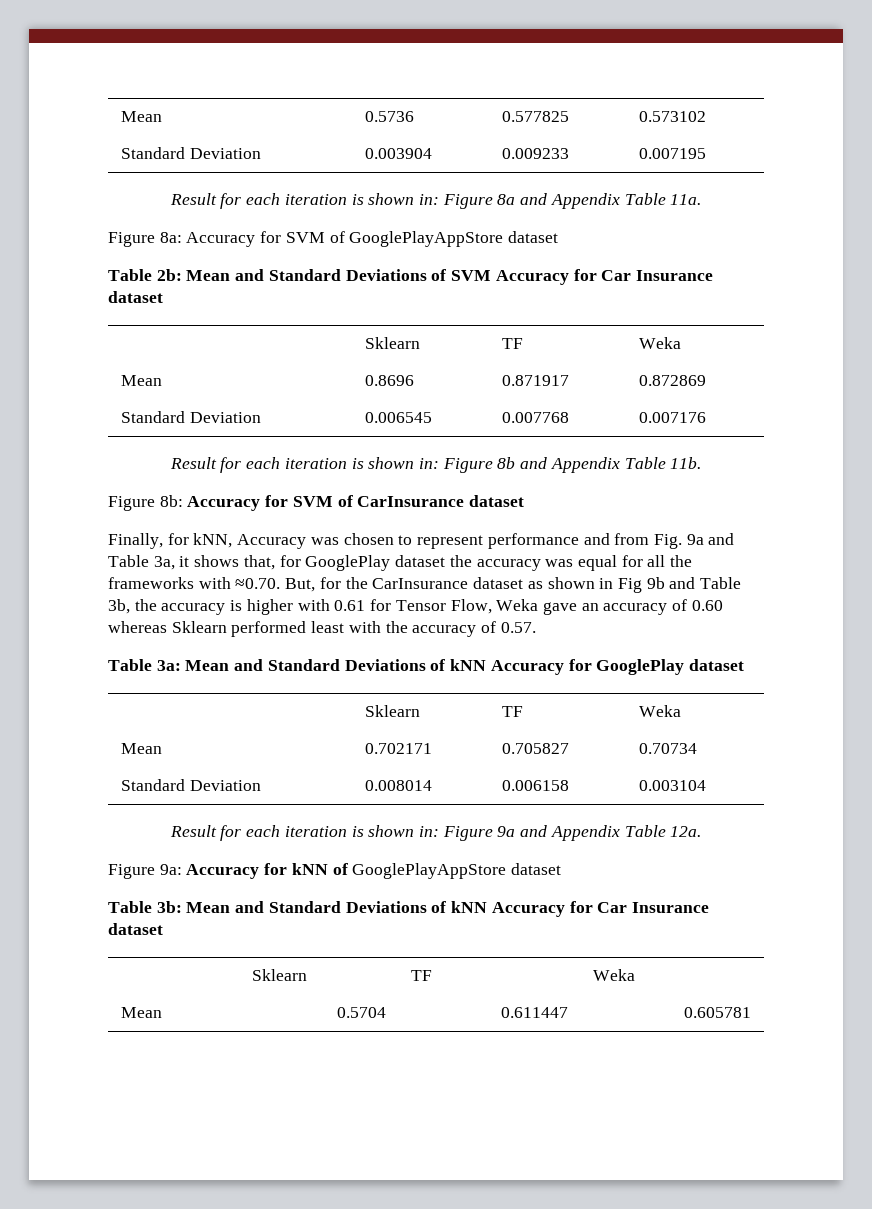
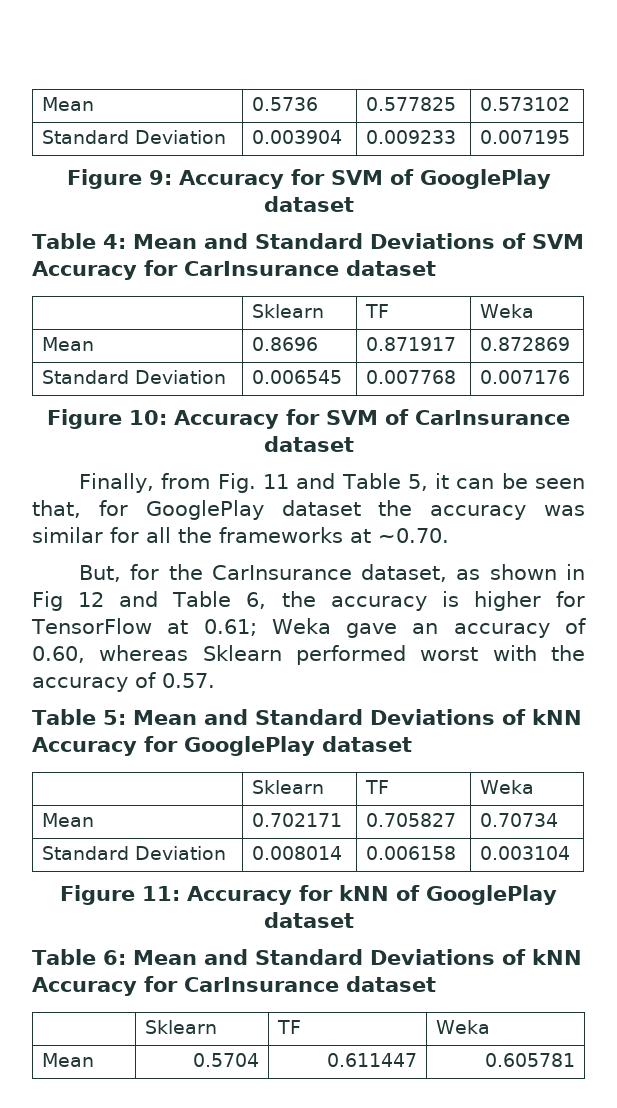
[169,193,702,209] [108,231,559,247] [108,269,182,281] Result for each iteration is shown in: Figure 8a and Appendix Table 11a. // Figure 8a: Accuracy for SVM of GooglePlayAppStore dataset // Table 2b: -> [66,169,551,189] [263,196,354,212] [32,233,126,249] Figure 9: Accuracy for SVM of GooglePlay dataset // Table 4:
[601,270,713,281] Car Insurance -> [184,261,339,276] CarInsurance
[169,457,702,473] [108,495,183,511] Result for each iteration is shown in: Figure 8b and Appendix Table 11b. // Figure 8b: -> [47,409,167,429] Figure 10:
[167,533,610,549] for kNN, Accuracy was chosen to represent performance and -> (155, 483) none
[686,533,735,545] [108,555,240,570] 9a and Table 3a, it shows -> [262,473,586,491] 11 and Table 5, it can be seen
[577,555,617,571] equal -> [32,527,103,543] similar
[198,577,281,589] with ≈0.70. -> [350,528,449,543] at ~0.70. //
[473,577,524,589] dataset -> [361,564,448,582] dataset,
[646,577,742,589] [108,599,130,614] 9b and Table 3b, -> [78,591,267,609] 12 and Table 6,
[297,599,492,614] with 0.61 for Tensor Flow, -> [555,591,585,607] [31,618,257,636] for TensorFlow at 0.61;
[691,600,723,611] 0.60 -> [32,646,85,663] 0.60,
[311,621,345,633] least -> [420,647,479,661] worst
[156,660,181,671] 3a: -> [102,710,126,725] 5:
[169,825,702,841] [108,864,182,879] Result for each iteration is shown in: Figure 9a and Appendix Table 12a. // Figure 9a: -> [60,885,181,905] Figure 11:
[352,863,562,879] [108,901,709,917] GooglePlayAppStore dataset // Table 3b: Mean and Standard Deviations of kNN Accuracy for Car Insurance -> [426,885,558,905] [263,912,354,928] [32,949,582,965] [32,976,339,996] GooglePlay dataset // Table 6: Mean and Standard Deviations of kNN Accuracy for CarInsurance

